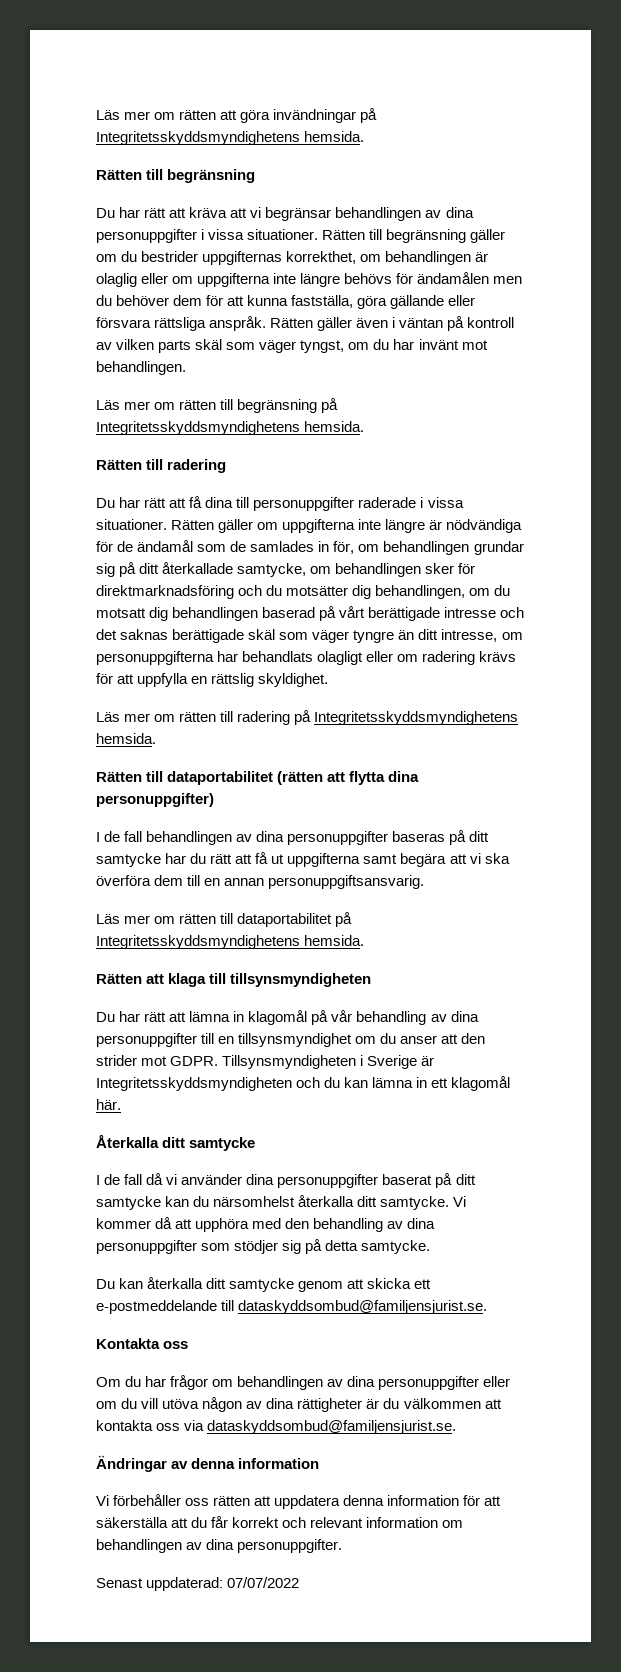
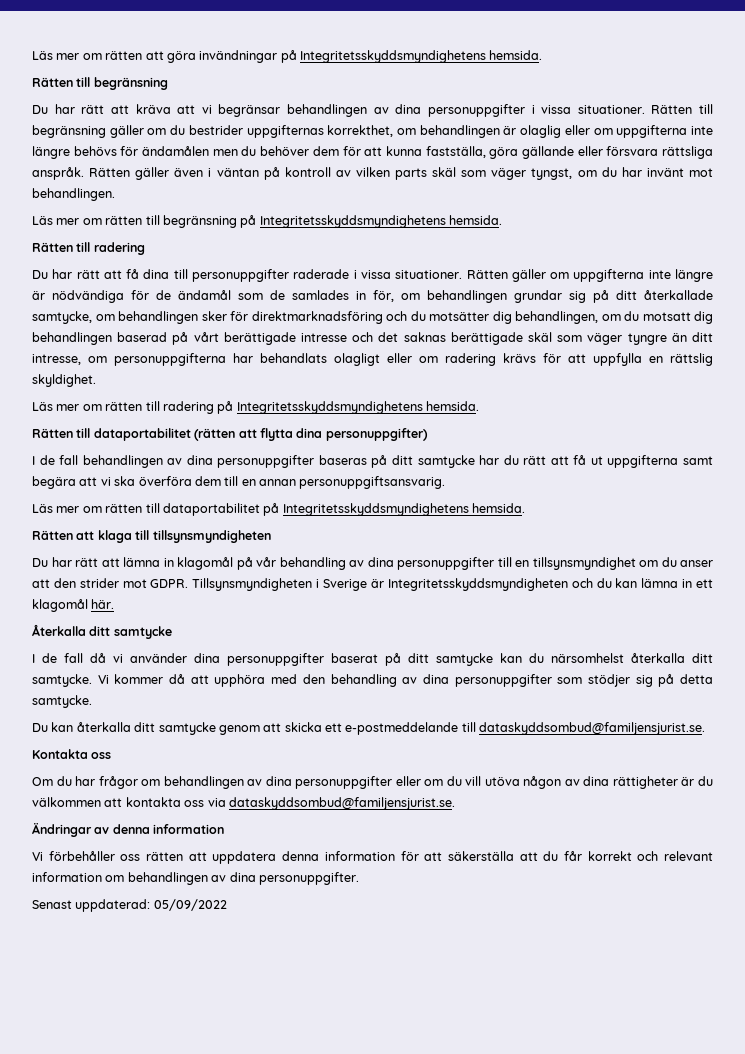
[227,1577,300,1588] 07/07/2022 -> [153,899,227,911] 05/09/2022

